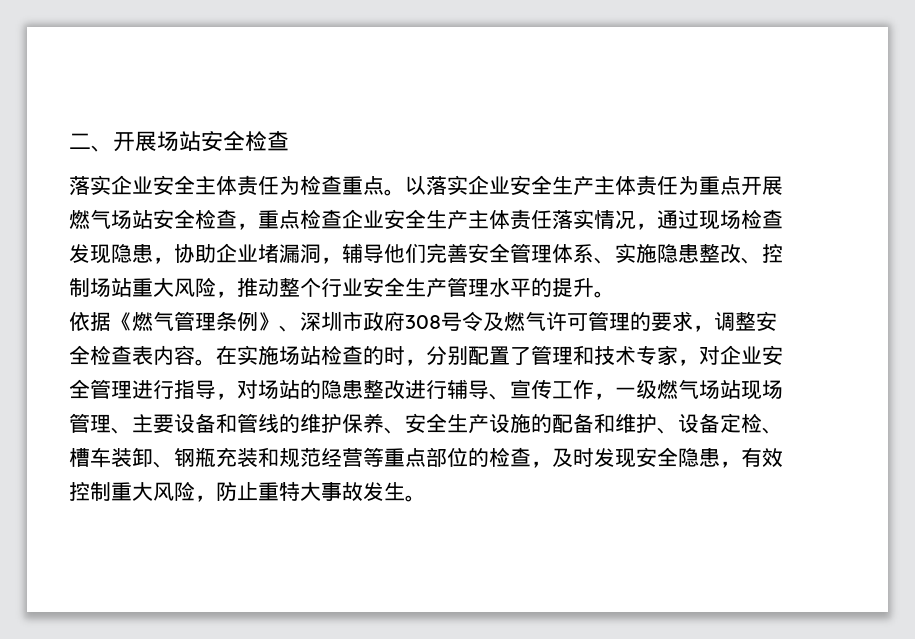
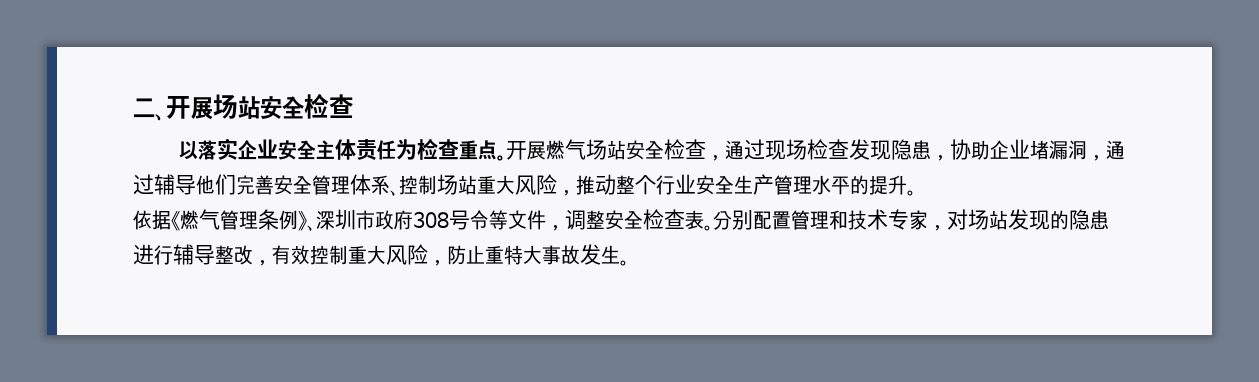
(289, 141) none -> [179,140,199,160] 以
[405,175,741,196] 以落实企业安全生产主体责任为重点 -> (507, 158) none
[258,209,657,230] 重点检查企业安全生产主体责任落实情况， -> (726, 158) none
(342, 260) none -> [1106,140,1126,160] [133,174,154,195] 通过
[615,243,762,264] 实施隐患整改、 -> (399, 193) none
[483,311,777,332] [69,345,426,366] 及燃气许可管理的要求，调整安全检查表内容。在实施场站检查的时， -> [489,209,713,231] 等文件，调整安全检查表。
[510,347,531,365] 了 -> (791, 220) none
[720,345,783,365] [69,379,783,400] [69,413,783,434] [69,447,720,468] 企业安全管理进行指导，对场站的隐患整改进行辅导、宣传工作，一级燃气场站现场管理、主要设备和管线的维护保养、安全生产设施的配备和维护、设备定检、槽车装卸、钢瓶充装和规范经营等重点部位的检查，及时发现安全隐患 -> [968,209,1109,230] [133,244,253,265] 场站发现的隐患进行辅导整改

